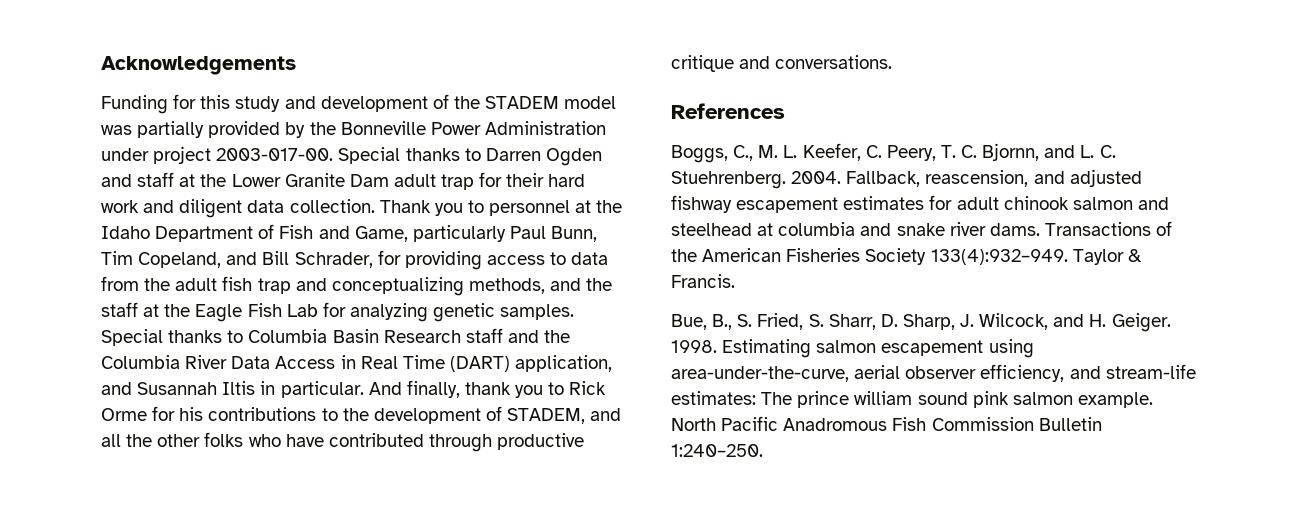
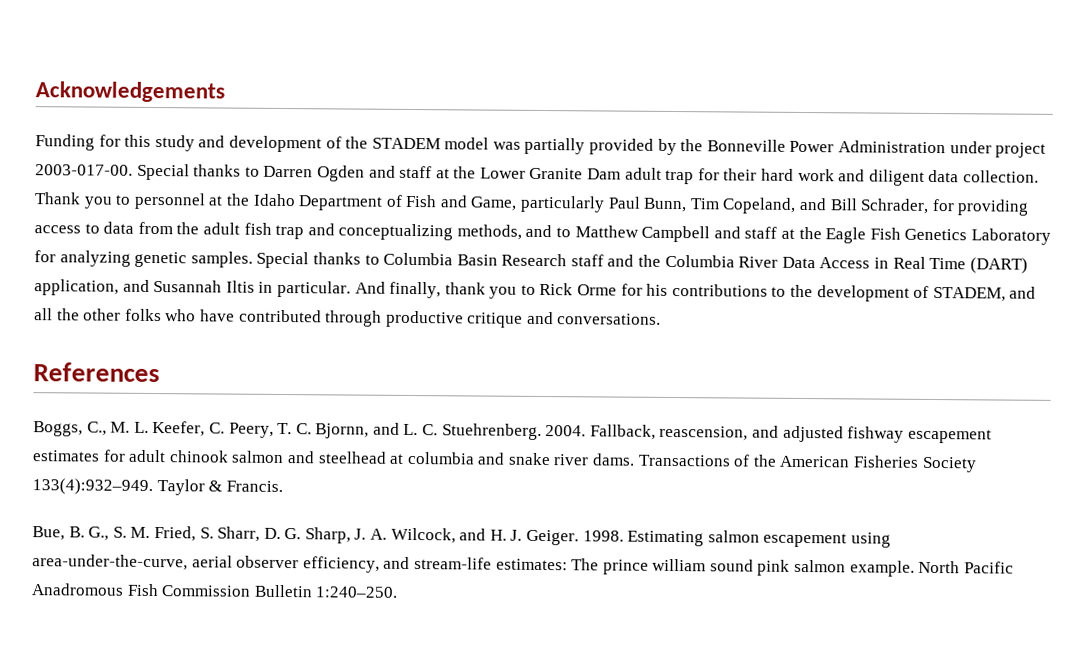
[586,278,613,291] the -> [556,225,741,243] to Matthew Campbell and
[286,304,318,317] Lab -> [904,228,1051,245] Genetics Laboratory
[712,314,753,330] B., S. -> [68,526,151,541] B. G., S. M.
(898, 320) none -> [284,528,302,540] G.
(975, 320) none -> [370,528,388,540] A.
(1107, 320) none -> [510,529,523,541] J.

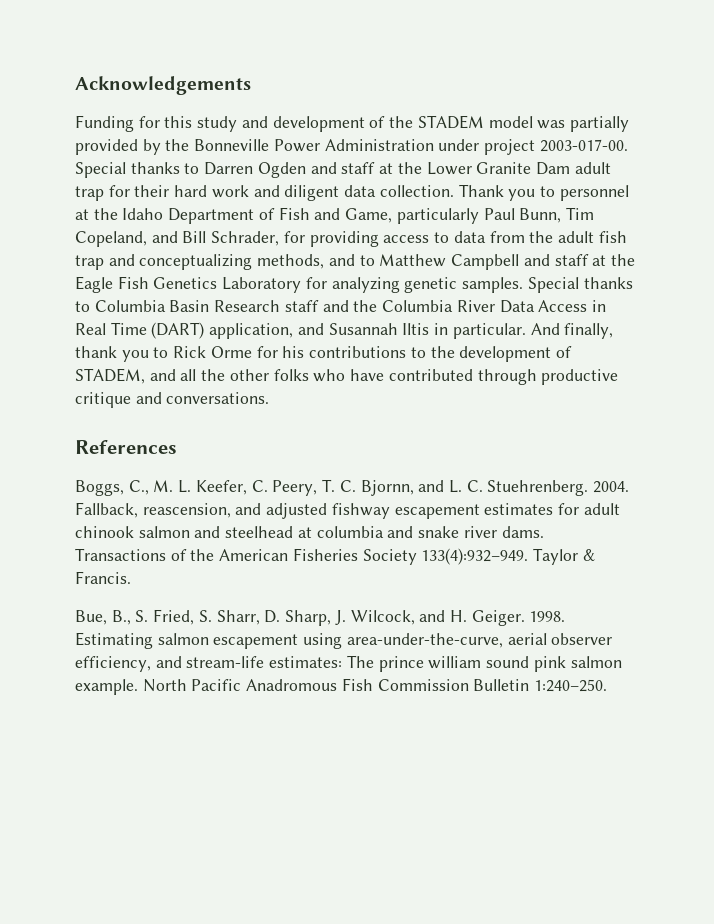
[68,526,151,541] B. G., S. M. -> [111,610,149,625] B., S.
[284,528,302,540] G. -> (281, 616) none
[370,528,388,540] A. -> (346, 617) none
[510,529,523,541] J. -> (467, 616) none

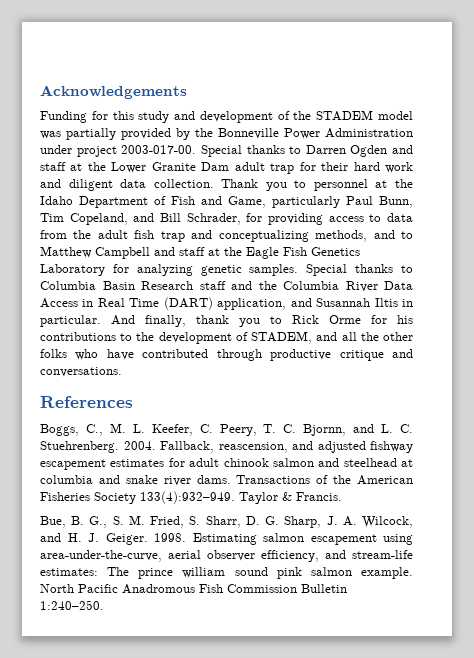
[111,610,149,625] B., S. -> [71,515,145,528] B. G., S. M.
(281, 616) none -> [265,516,280,525] G.
(346, 617) none -> [342,516,357,526] A.
(467, 616) none -> [88,533,99,542] J.

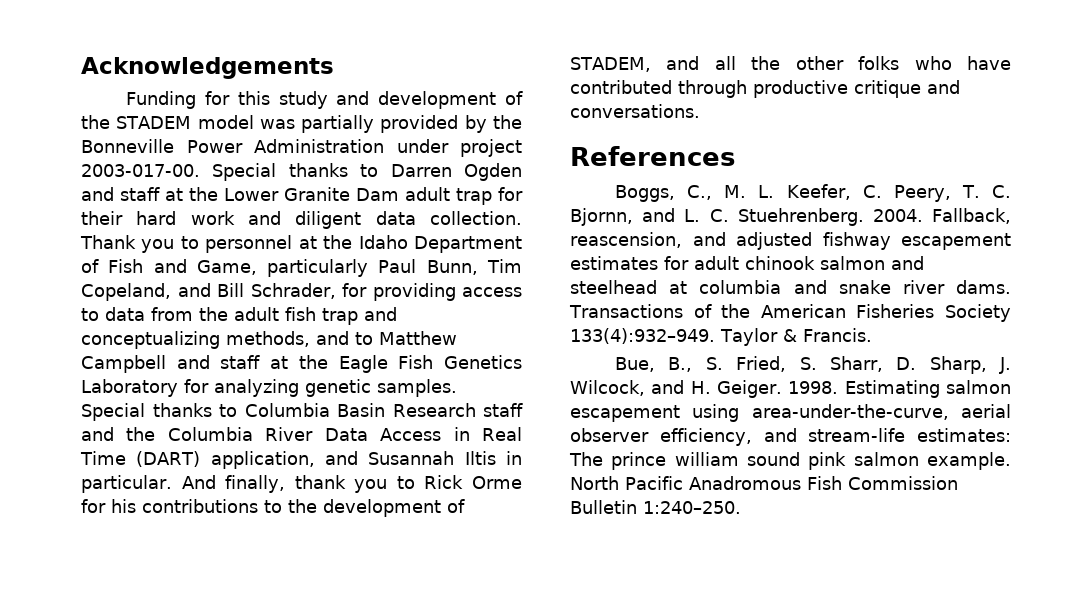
[71,515,145,528] B. G., S. M. -> [668,357,723,372] B., S.
[265,516,280,525] G. -> (917, 363) none
[342,516,357,526] A. -> (1011, 365) none
[88,533,99,542] J. -> (711, 387) none

